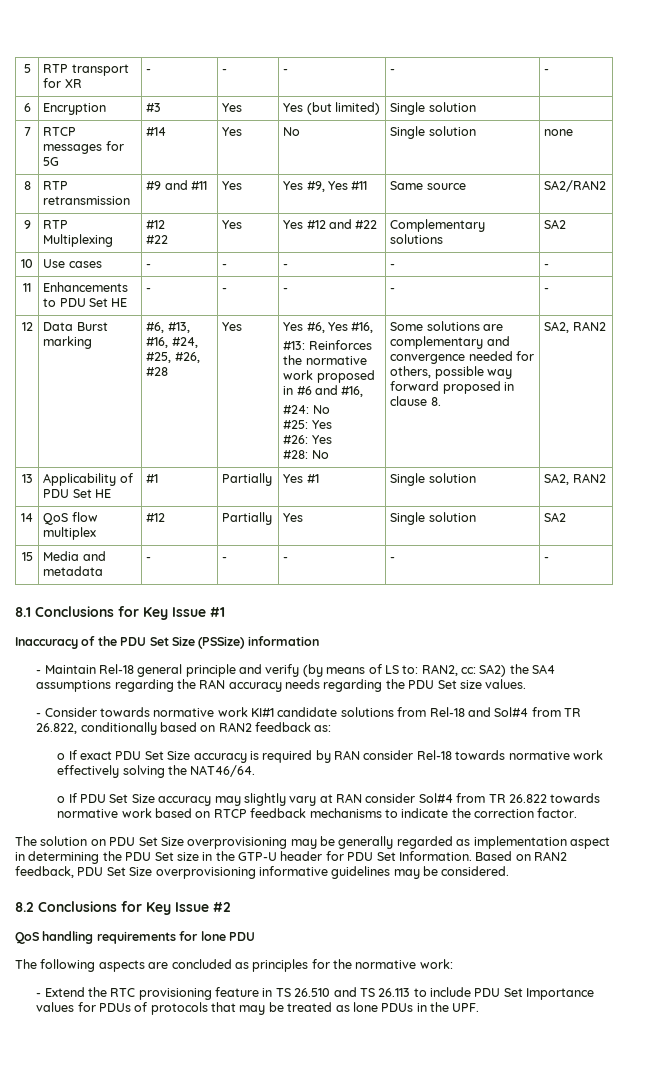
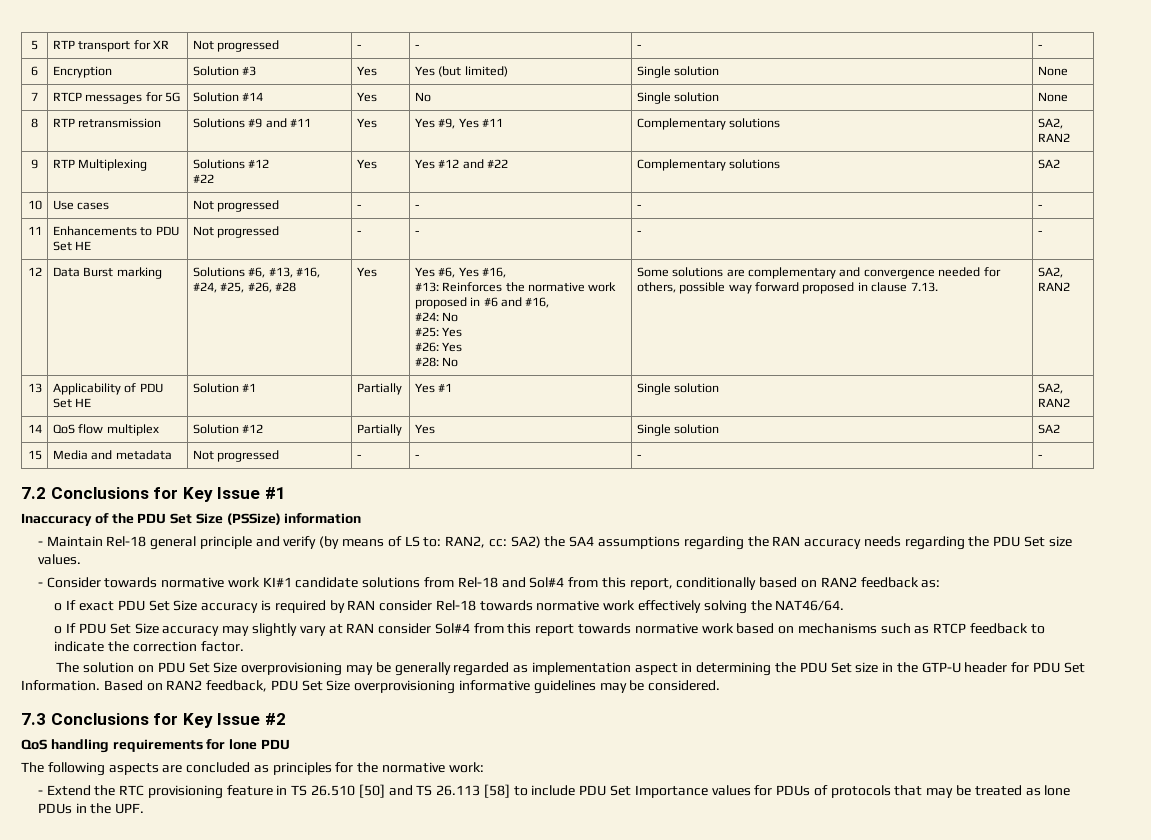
[146,69,152,73] - -> [192,40,280,52] Not progressed
(107, 109) none -> [192,66,239,76] Solution
(476, 107) | -> [1037,66,1068,76] | None
(60, 161) none -> [192,92,239,102] Solution
[544,129,574,136] | none -> [1037,92,1068,102] | None
(131, 200) none -> [192,118,245,128] Solutions
[390,181,466,190] [544,180,607,192] Same source | SA2/RAN2 -> [636,118,781,130] [1037,118,1063,129] [1037,133,1070,142] Complementary solutions | SA2, RAN2
(114, 240) none -> [192,159,245,169] Solutions
[146,264,152,268] - -> [192,200,280,212] Not progressed
[146,288,152,292] - -> [192,226,280,238] Not progressed
(93, 342) none -> [192,267,245,277] Solutions
[430,397,441,406] 8. -> [910,282,938,292] 7.13.
(111, 493) none -> [192,383,239,393] Solution
(97, 533) none -> [192,424,239,434] Solution
[146,557,152,561] [222,557,228,561] [283,557,289,561] [390,557,396,561] [544,557,550,561] [15,607,31,617] - | - | - | - | - // 8.1 -> [192,450,280,462] [356,454,361,459] [414,454,419,459] [636,454,641,459] [1037,454,1042,459] [21,487,46,499] Not progressed | - | - | - | - // 7.2
[564,708,582,717] [36,723,78,734] TR 26.822, -> [601,577,673,590] this report,
[488,794,547,803] TR 26.822 -> [507,623,575,636] this report
(211, 814) none -> [797,623,930,634] mechanisms such as
[309,808,382,818] mechanisms -> (1028, 628) none
[15,902,34,912] 8.2 -> [21,713,46,725] 7.3
(331, 992) none -> [358,784,385,798] [50]
(411, 992) none -> [483,784,510,798] [58]

